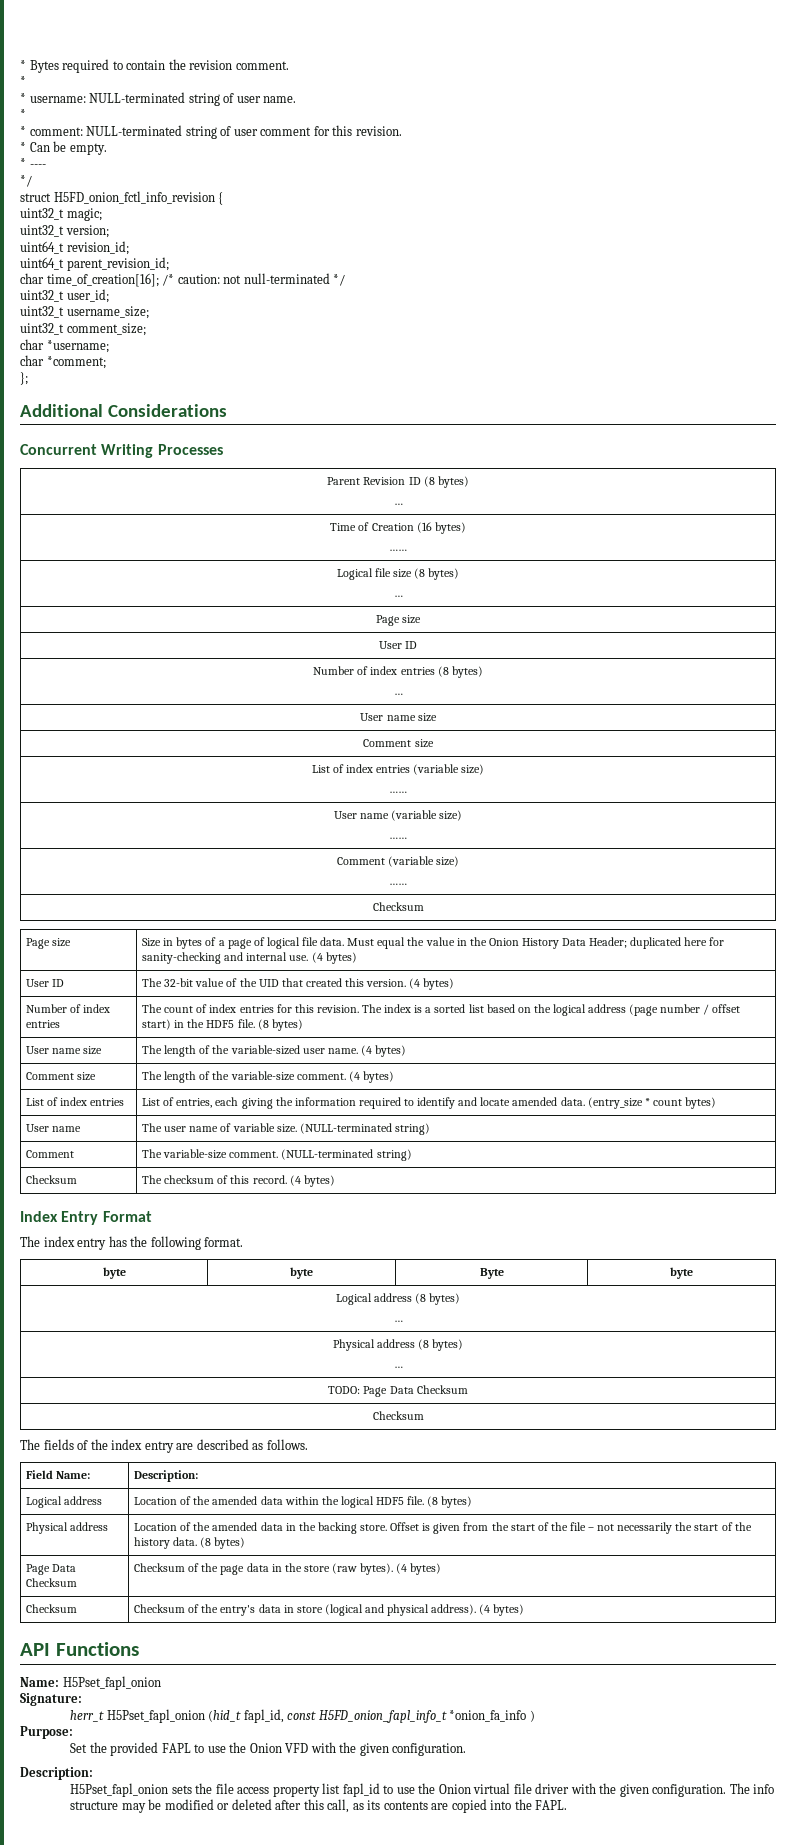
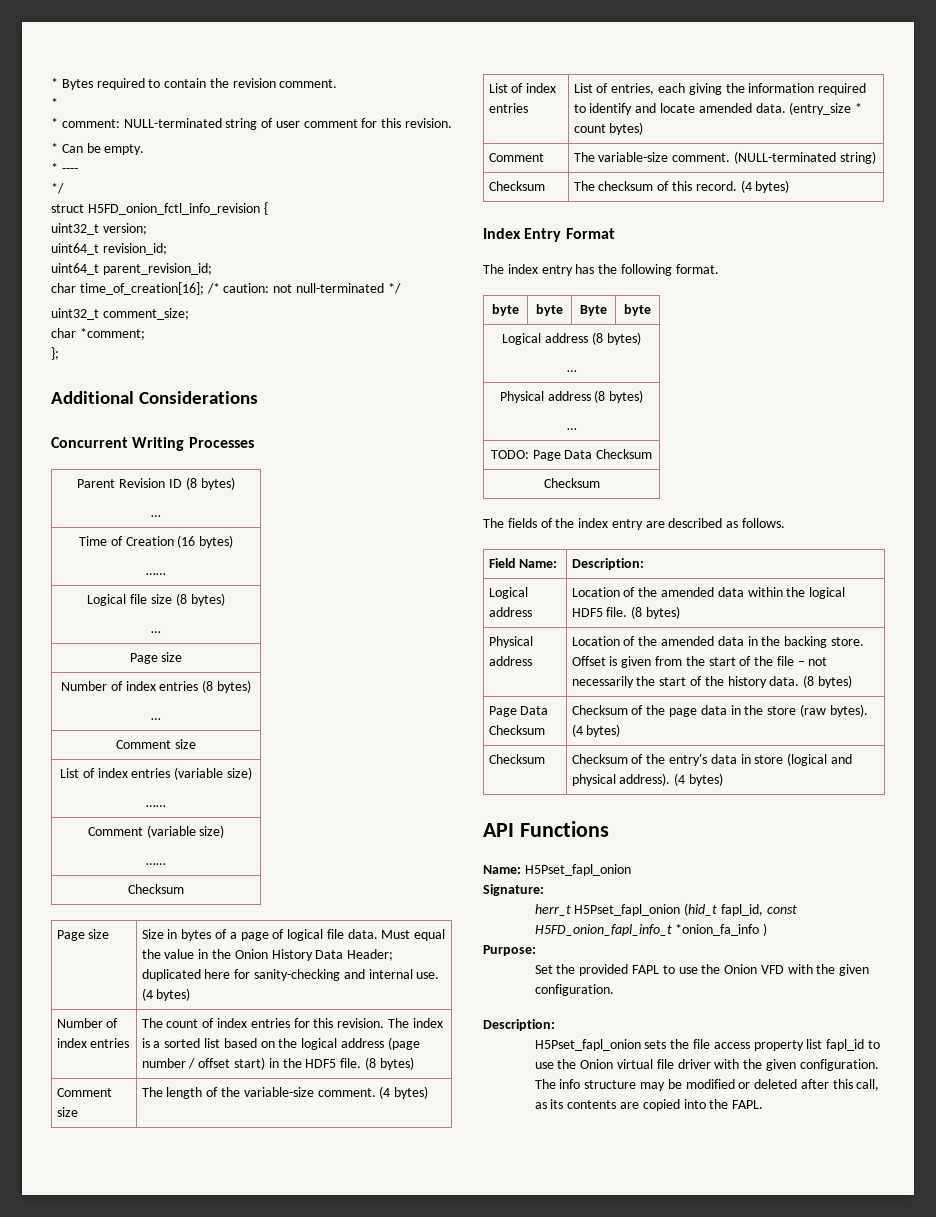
[20,92,297,106] [20,109,26,119] // * username: NULL-terminated string of user name. // * -> (58, 103) none
[20,208,102,221] // uint32_t magic; -> (268, 208) none
[20,289,109,303] [20,306,149,319] // uint32_t user_id; // uint32_t username_size; -> (401, 288) none
[20,339,109,353] // char *username; -> (189, 314) none
[378,641,418,649] // User ID -> (183, 657) none
[360,713,437,722] // User name size -> (161, 719) none
[333,810,463,821] [389,837,407,839] // User name (variable size) // …… -> (166, 806) none
[26,979,65,987] [142,978,455,990] // User ID | The 32-bit value of the UID that created this version. (4 bytes) -> (191, 994) none
[26,1046,103,1055] [142,1045,406,1057] // User name size | The length of the variable-sized user name. (4 bytes) -> (414, 1063) none
[26,1124,82,1132] [142,1123,430,1135] // User name | The user name of variable size. (NULL-terminated string) -> (644, 128) none

